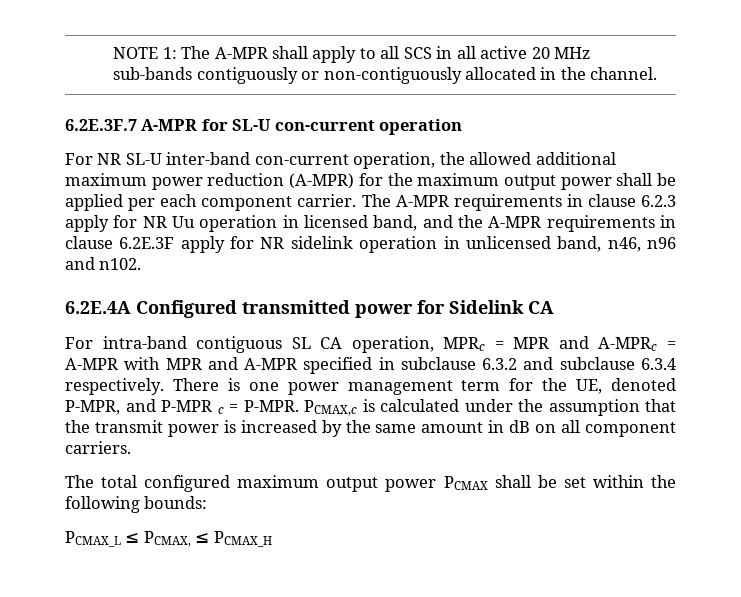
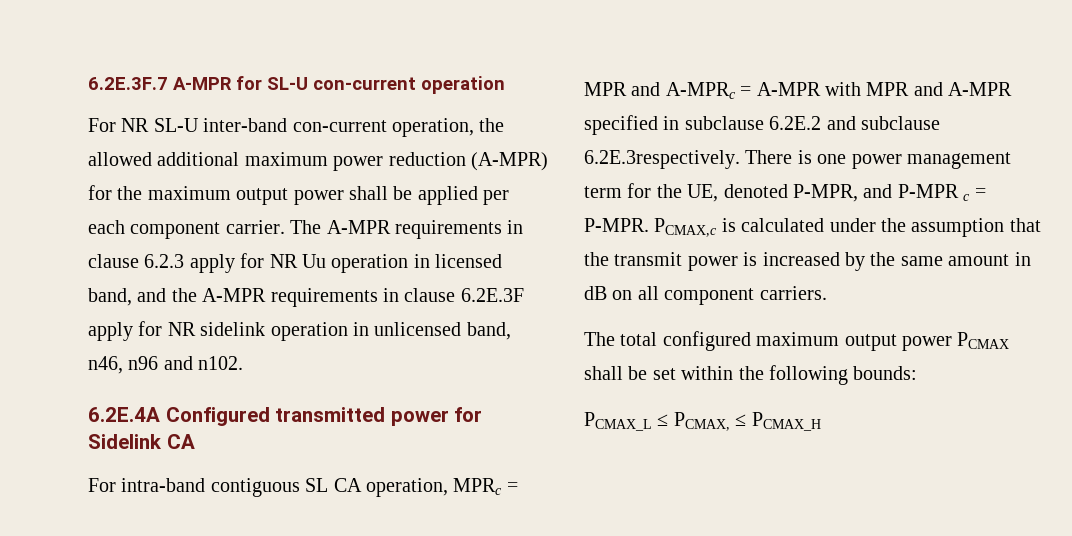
[113,46,591,63] [113,67,658,84] NOTE 1: The A-MPR shall apply to all SCS in all active 20 MHz sub-bands contiguously or non-contiguously allocated in the channel. // -> (88, 83) none
[482,358,518,370] 6.3.2 -> [769,116,822,130] 6.2E.2
[640,358,676,370] [65,378,164,395] 6.3.4 respectively. -> [584,150,740,169] 6.2E.3respectively.

